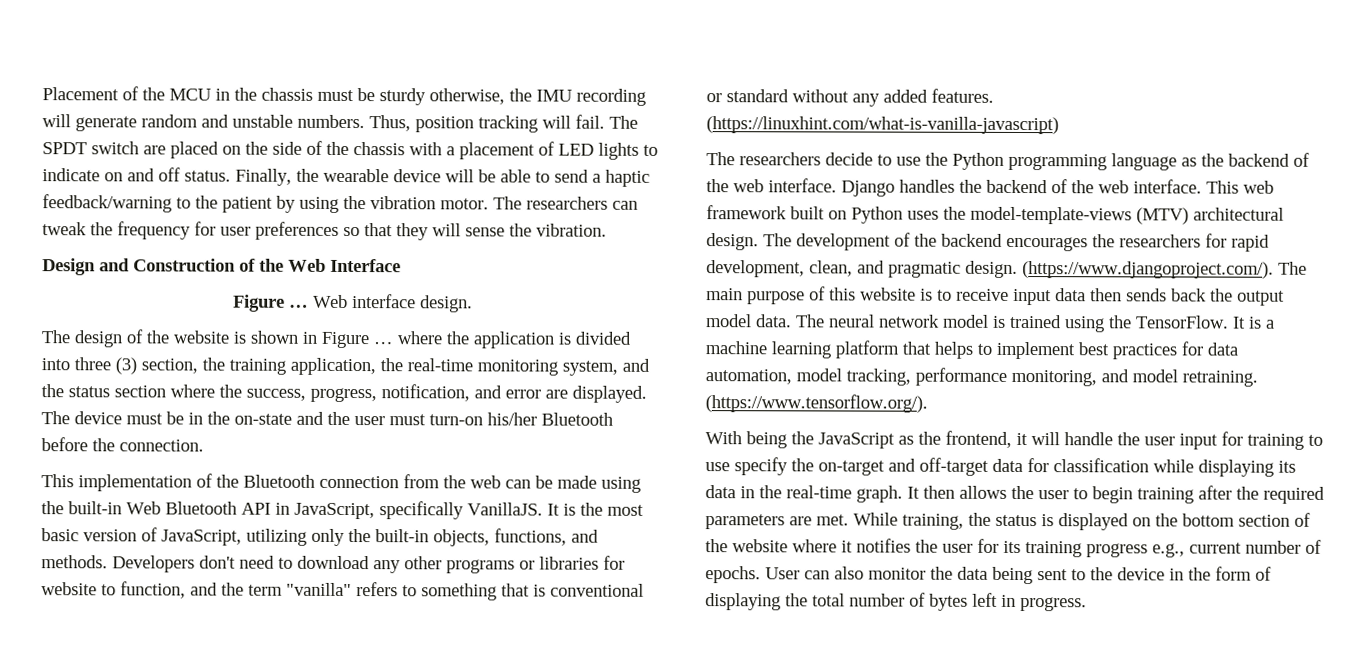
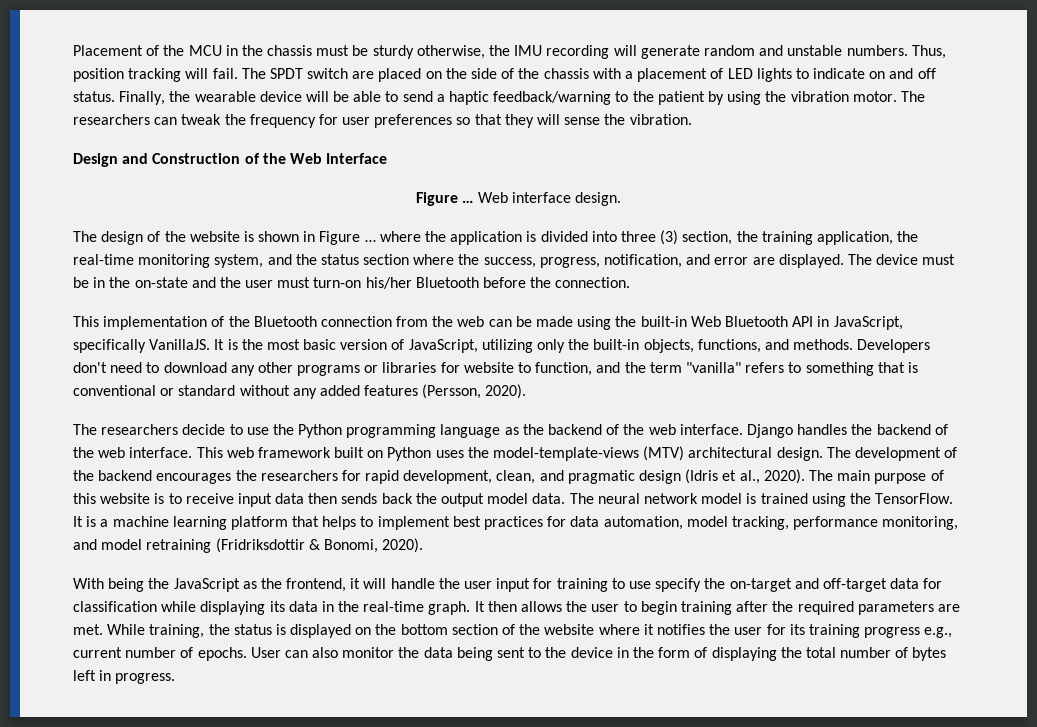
[931,88,994,103] [706,116,1059,135] features. (https://linuxhint.com/what-is-vanilla-javascript) -> [364,384,527,399] features (Persson, 2020).
[965,260,1274,279] design. (https://www.djangoproject.com/). -> [639,469,805,484] design (Idris et al., 2020).
[1182,370,1258,387] [705,394,928,413] retraining. (https://www.tensorflow.org/). -> [146,538,424,553] retraining (Fridriksdottir & Bonomi, 2020).

